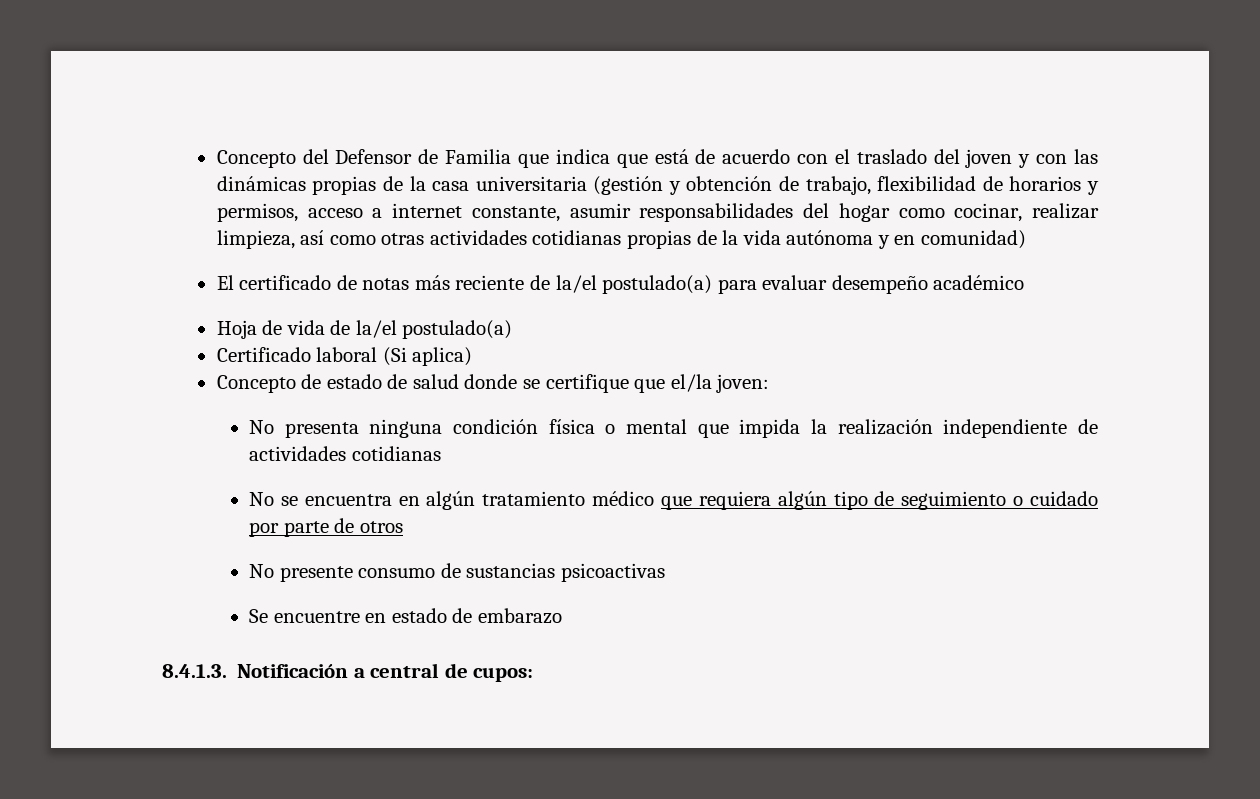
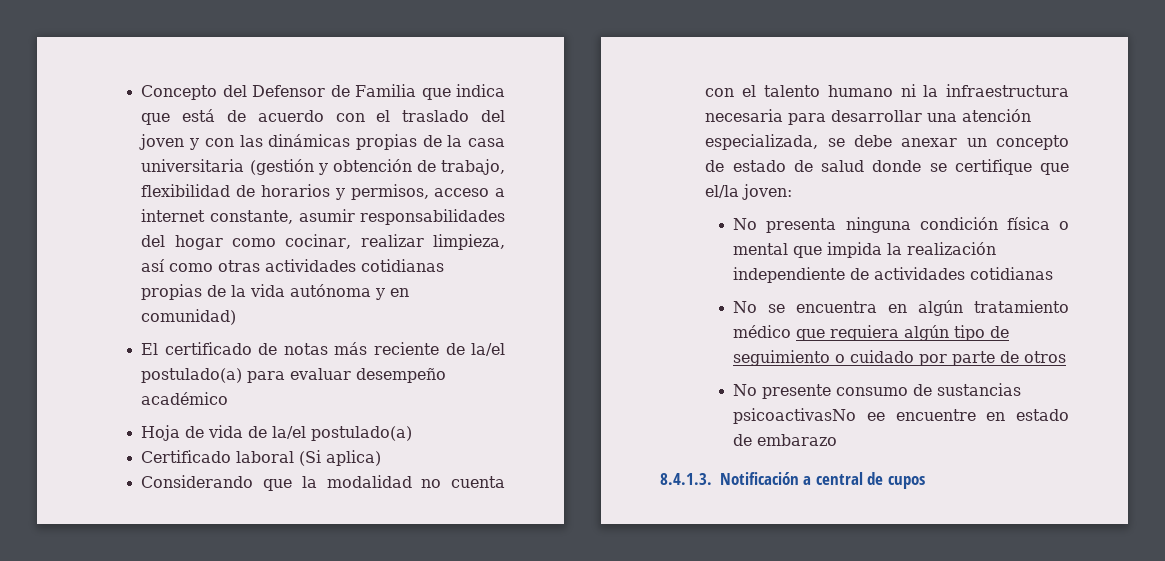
[216,375,296,393] Concepto -> [141,475,505,491] [705,84,1069,97] [705,109,1032,125] [705,134,1069,150] Considerando que la modalidad no cuenta con el talento humano ni la infraestructura necesaria para desarrollar una atención especializada, se debe anexar un concepto
[560,563,665,582] [248,609,268,623] psicoactivas // Se -> [733,408,886,424] psicoactivasNo ee
[473,667,534,682] cupos: -> [887,476,925,489] cupos

